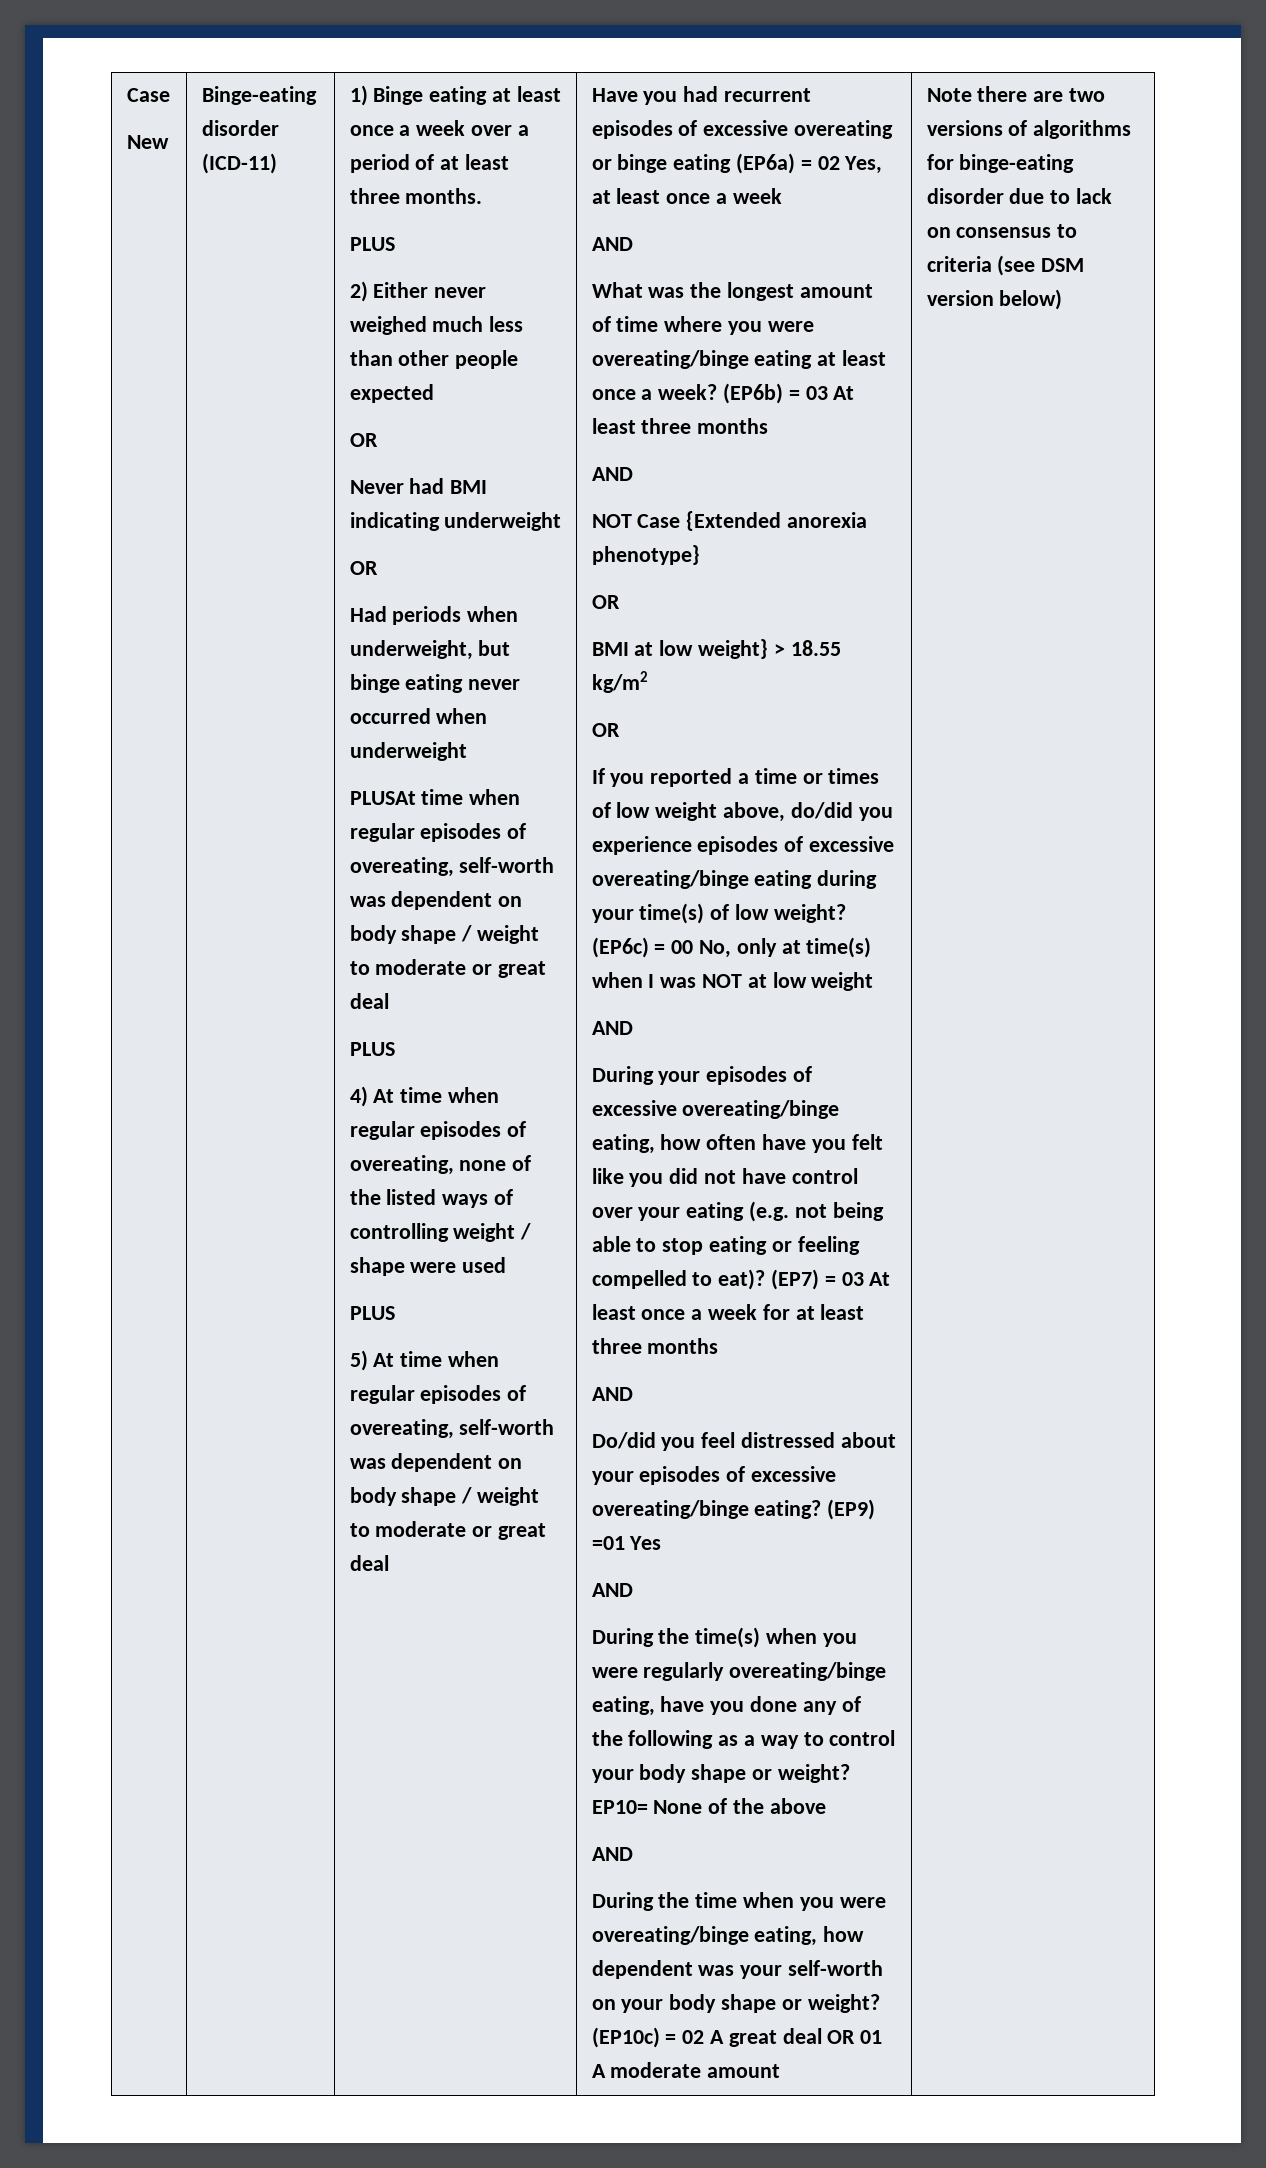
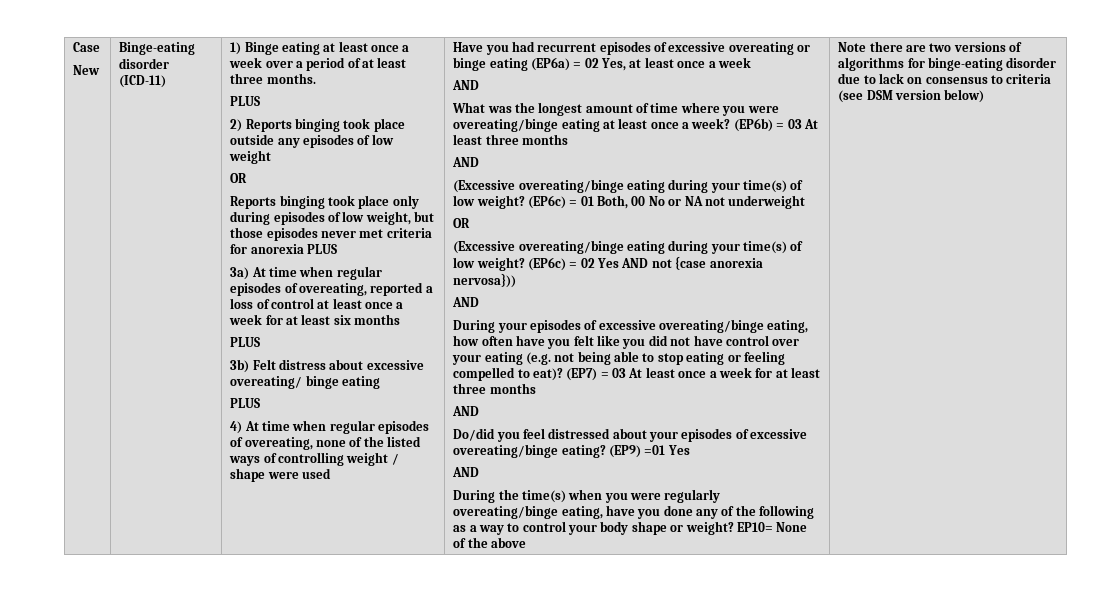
[373,282,487,298] [349,316,524,335] [349,350,519,369] [349,384,434,403] [349,433,378,447] [349,478,488,494] [349,512,562,531] [349,561,378,575] [349,606,519,625] [349,640,511,660] [349,674,521,693] [349,708,488,724] [349,742,467,761] [349,789,521,805] [349,823,527,842] [349,857,555,877] [349,891,523,910] [349,925,539,944] [349,959,546,978] [349,993,389,1009] Either never weighed much less than other people expected // OR // Never had BMI indicating underweight // OR // Had periods when underweight, but binge eating never occurred when underweight // PLUSAt time when regular episodes of overeating, self-worth was dependent on body shape / weight to moderate or great deal -> [245,118,405,132] [230,134,394,148] [229,150,272,164] [230,173,248,183] [230,195,419,209] [230,211,435,225] [230,227,432,241] [230,244,337,254] [230,266,382,280] [230,282,433,296] [230,298,404,309] [229,314,401,325] [230,337,261,347] [230,359,424,373] [230,375,380,389] Reports binging took place outside any episodes of low weight // OR // Reports binging took place only during episodes of low weight, but those episodes never met criteria for anorexia PLUS // 3a) At time when regular episodes of overeating, reported a loss of control at least once a week for at least six months // PLUS // 3b) Felt distress about excessive overeating/ binge eating
[349,1306,395,1320] [349,1350,499,1371] [349,1385,527,1404] [349,1419,555,1439] [349,1453,523,1472] [349,1487,539,1506] [349,1521,546,1540] [349,1555,389,1571] // PLUS // 5) At time when regular episodes of overeating, self-worth was dependent on body shape / weight to moderate or great deal -> (331, 473) none
[591,511,867,531] [591,545,700,565] [591,595,620,609] [591,639,841,659] [591,671,648,693] [591,723,620,737] [591,768,880,787] [591,802,893,822] [591,836,894,855] NOT Case {Extended anorexia phenotype} // OR // BMI at low weight} > 18.55 kg/m2 // OR // If you reported a time or times of low weight above, do/did you experience episodes of excessive -> [453,180,516,193] (Excessive
[671,937,872,958] [591,972,874,991] 00 No, only at time(s) when I was NOT at low weight -> [580,195,806,209] [453,218,471,228] [453,240,804,254] [453,256,763,271] [453,273,517,288] 01 Both, 00 No or NA not underweight // OR // (Excessive overeating/binge eating during your time(s) of low weight? (EP6c) = 02 Yes AND not {case anorexia nervosa}))
[591,1847,633,1861] [591,1892,886,1911] [591,1926,865,1946] [591,1960,883,1979] [591,1994,880,2013] [591,2027,883,2048] [591,2062,781,2078] // AND // During the time when you were overeating/binge eating, how dependent was your self-worth on your body shape or weight? (EP10c) = 02 A great deal OR 01 A moderate amount -> (526, 542) none

